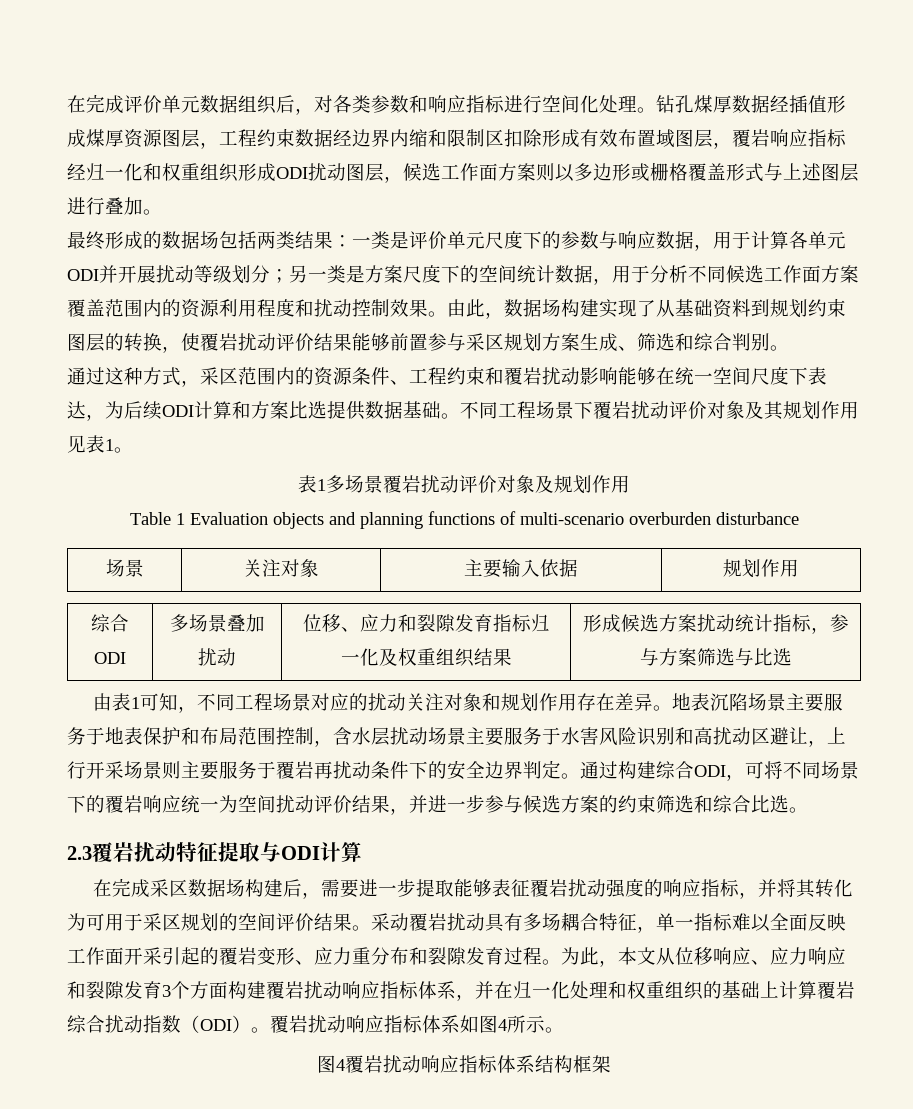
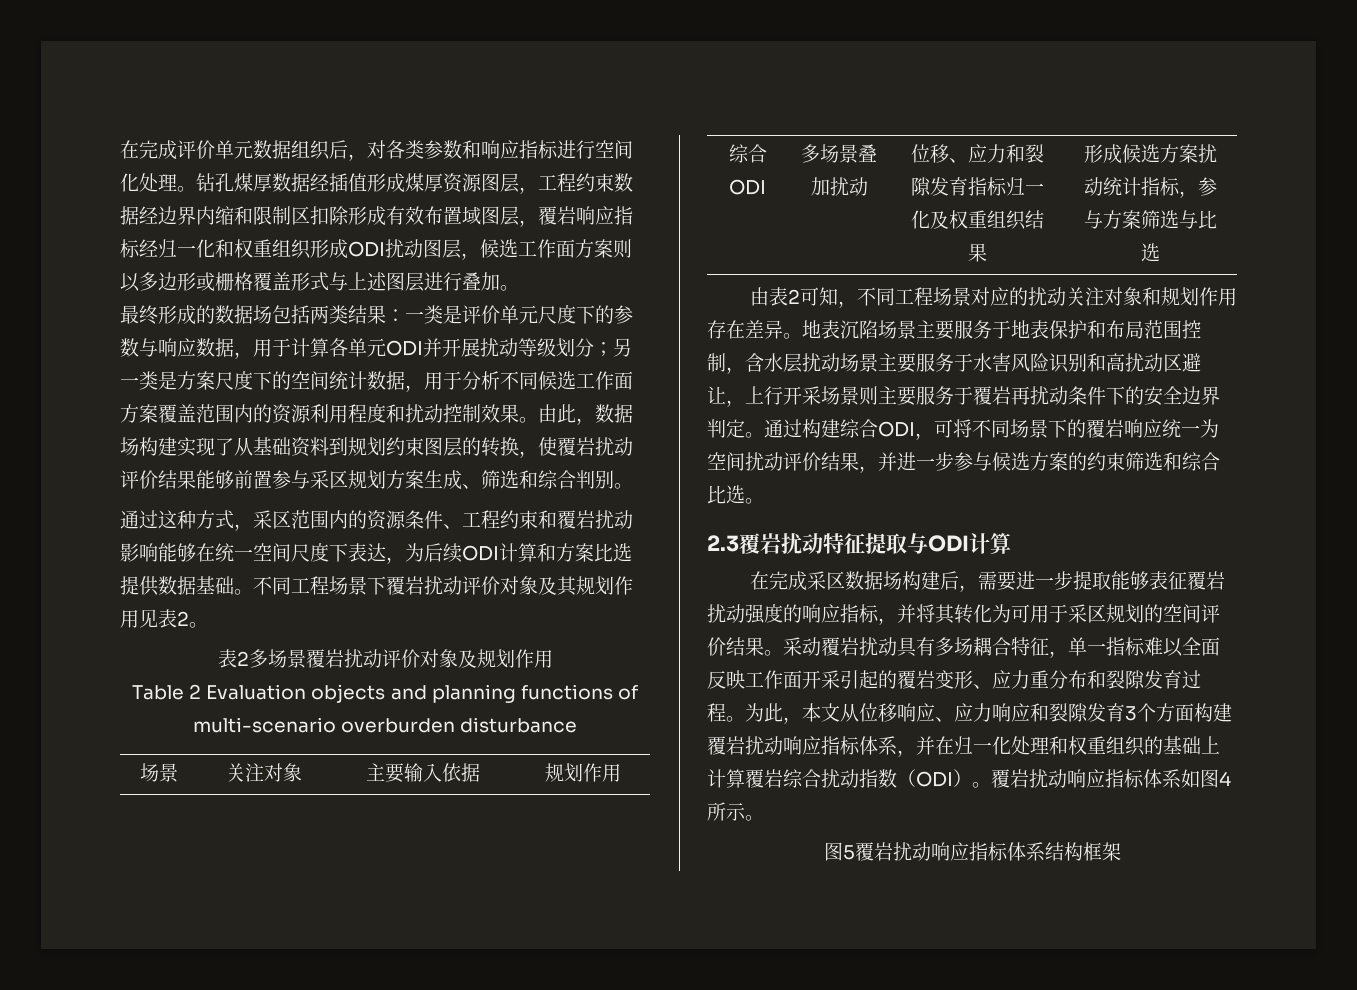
[105,439,114,451] 1 -> [177,611,189,626] 2
[317,479,326,491] 1 -> [236,651,249,666] 2
[175,513,185,525] 1 -> [189,684,202,699] 2
[130,697,140,709] 1 -> [787,289,800,304] 2
[336,1059,345,1071] 4 -> [842,845,855,860] 5

